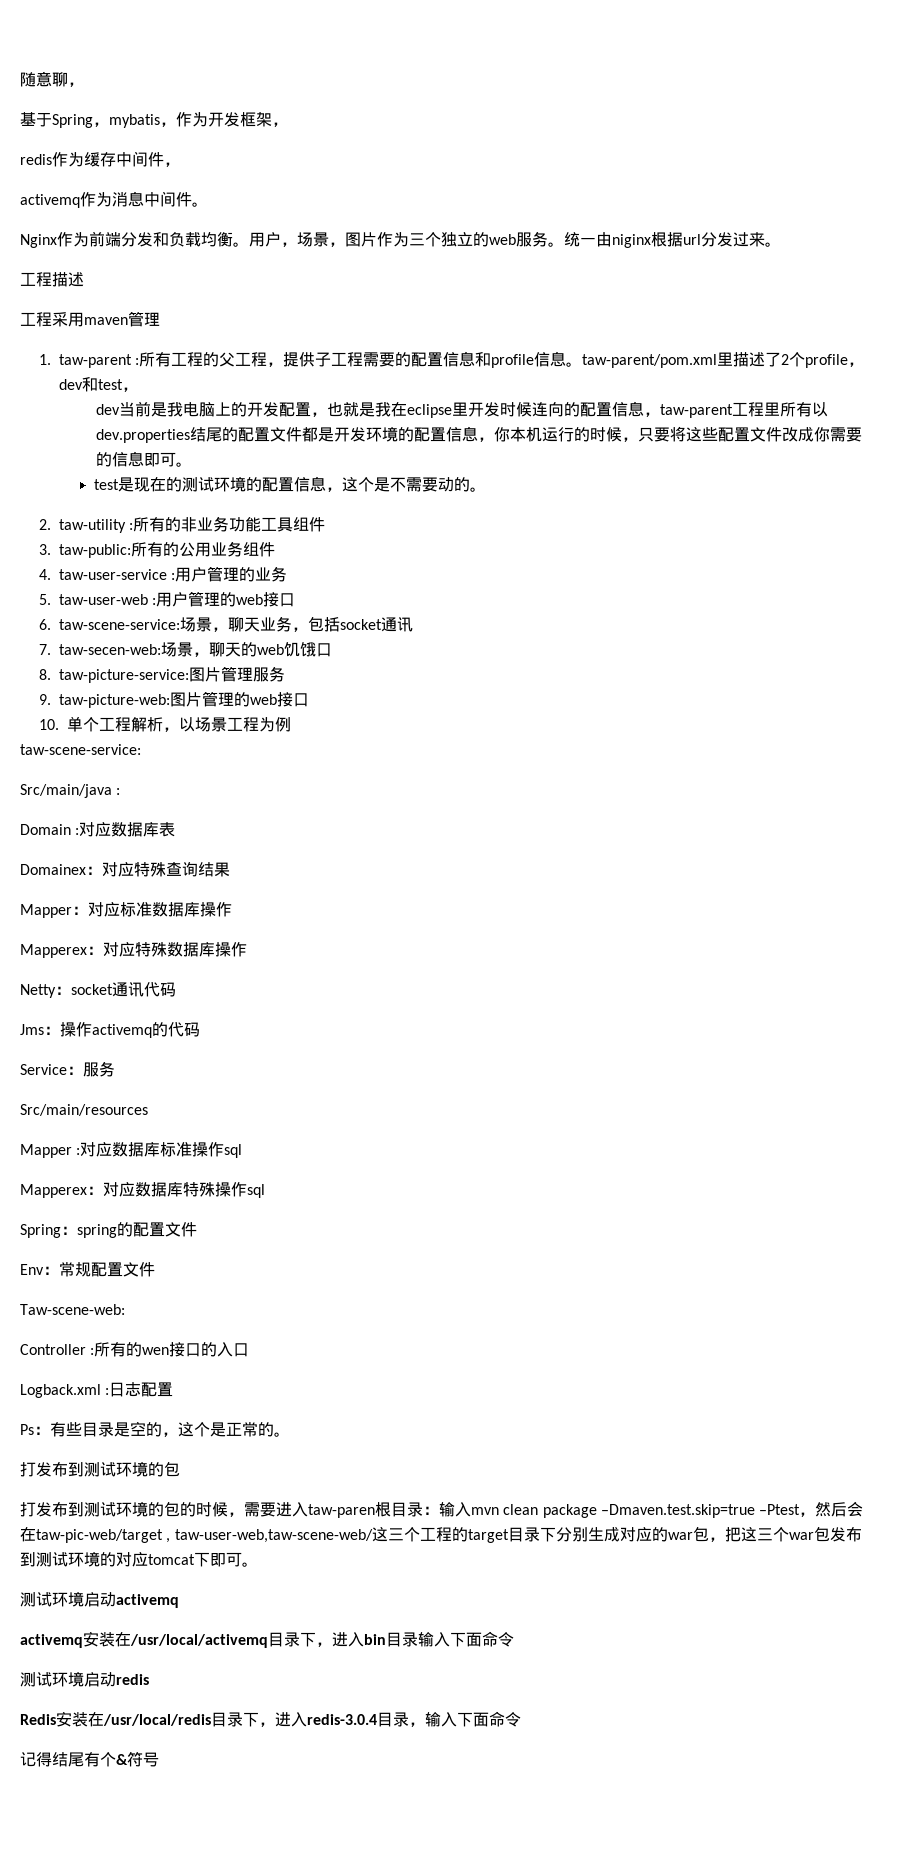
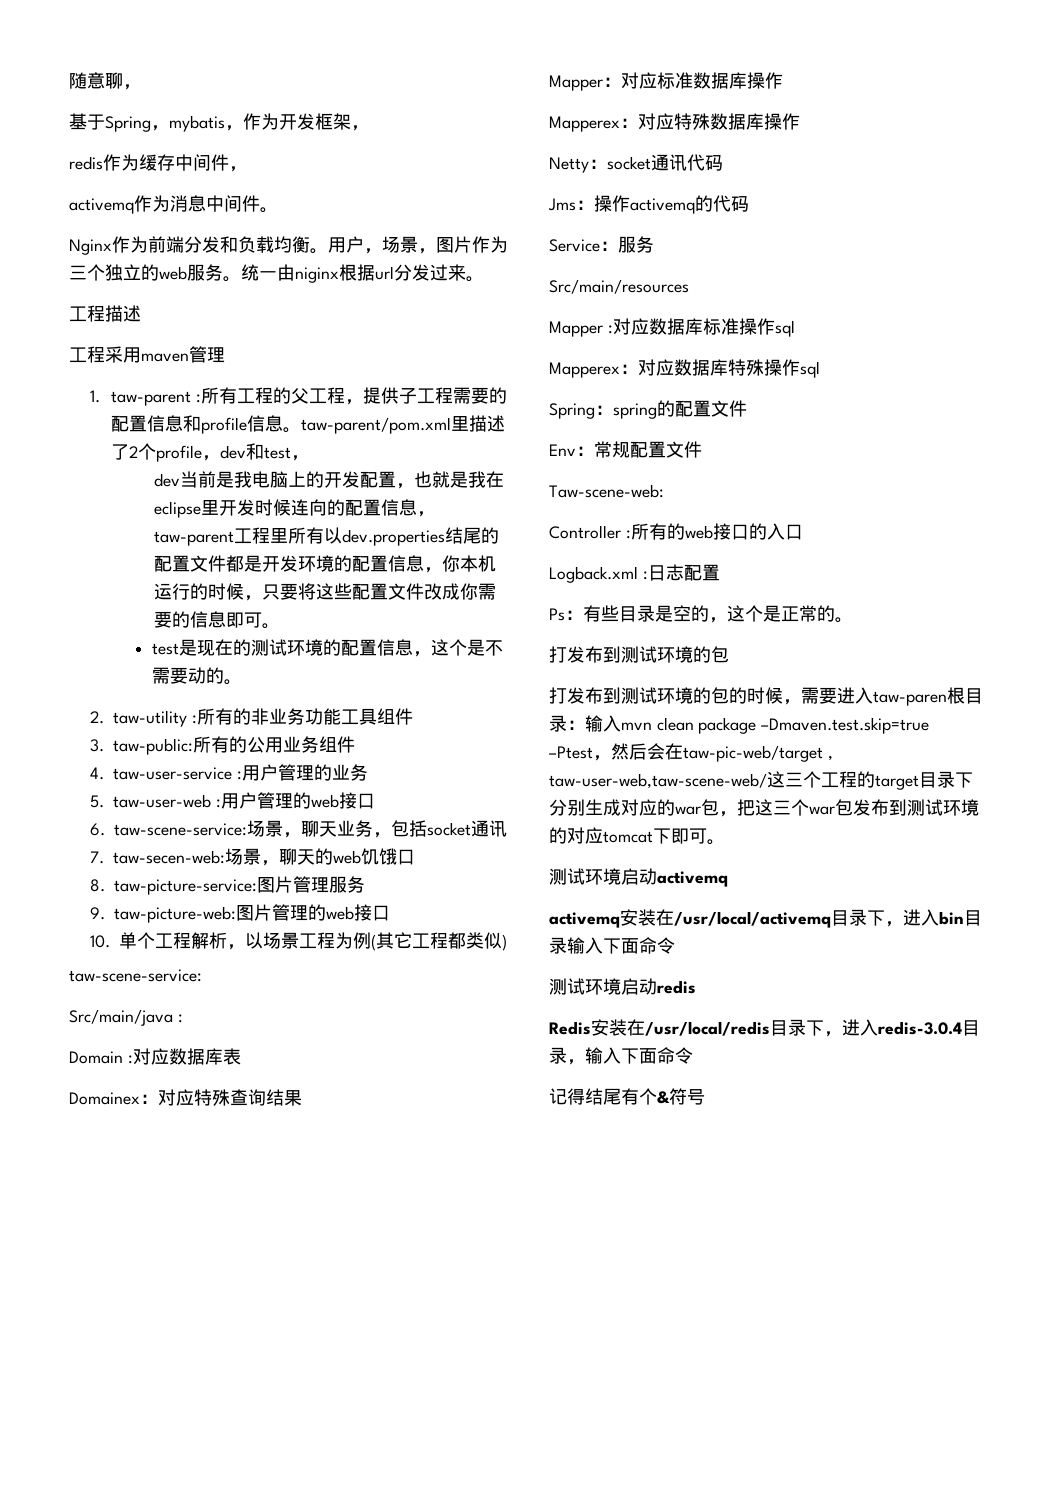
(291, 724) none -> [370,932,507,951] (其它工程都类似)
[142,1347,170,1355] wen -> [684,525,713,539] web

